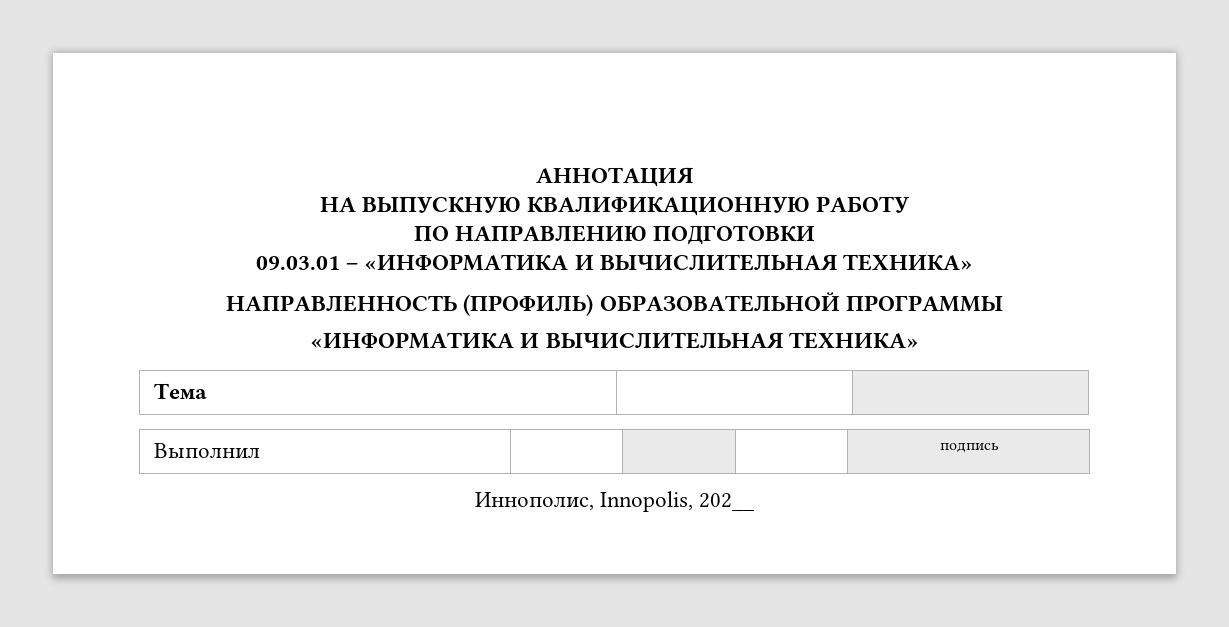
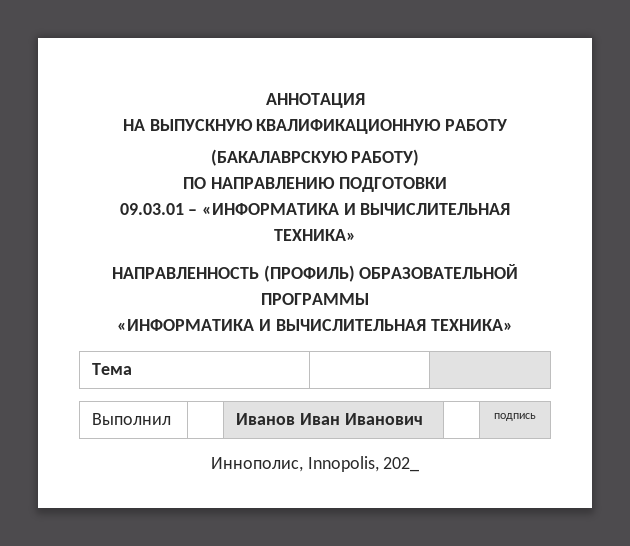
(911, 204) none -> [210,149,420,166] // (БАКАЛАВРСКУЮ РАБОТУ)
(260, 450) none -> [236,413,423,425] Иванов Иван Иванович
[699,493,756,511] 202__ -> [383,457,420,472] 202_

